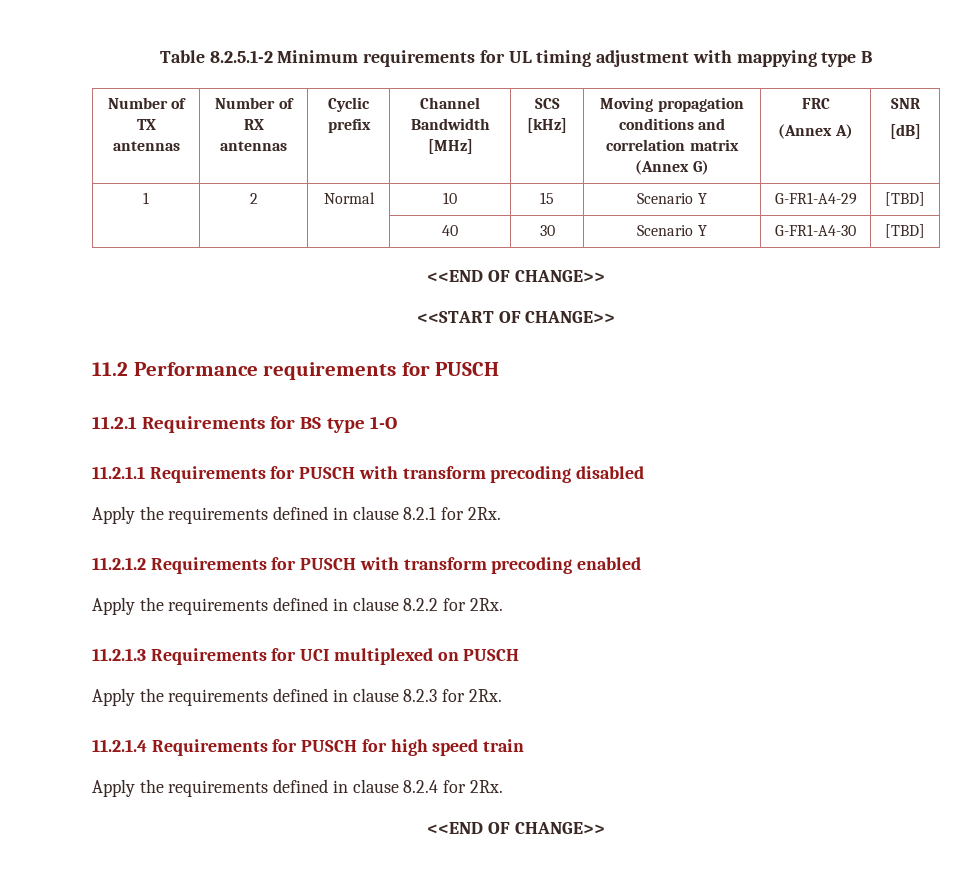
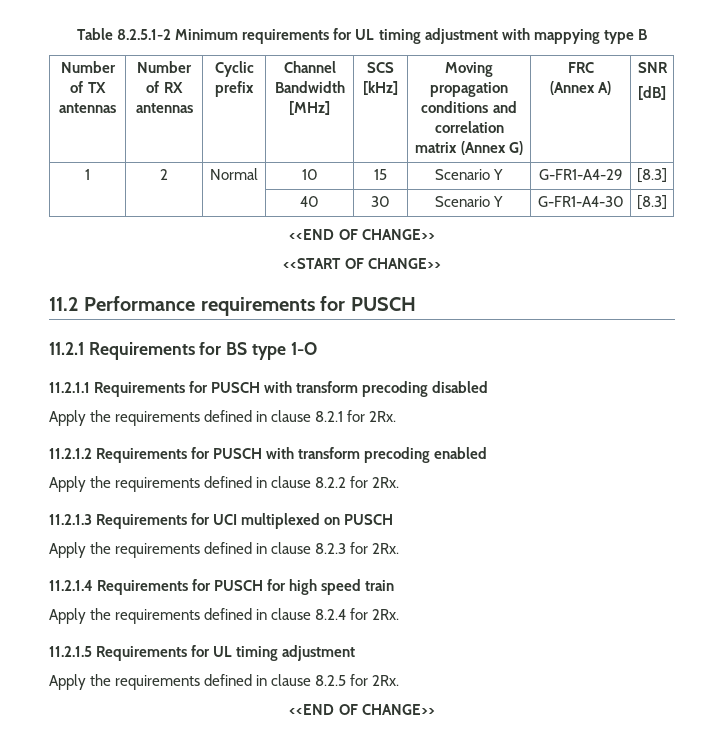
[885,192,925,206] [TBD] -> [637,168,667,183] [8.3]
[885,224,925,238] [TBD] -> [637,195,667,210] [8.3]
(503, 786) none -> [49,645,356,661] [49,674,400,690] // 11.2.1.5 Requirements for UL timing adjustment // Apply the requirements defined in clause 8.2.5 for 2Rx.

